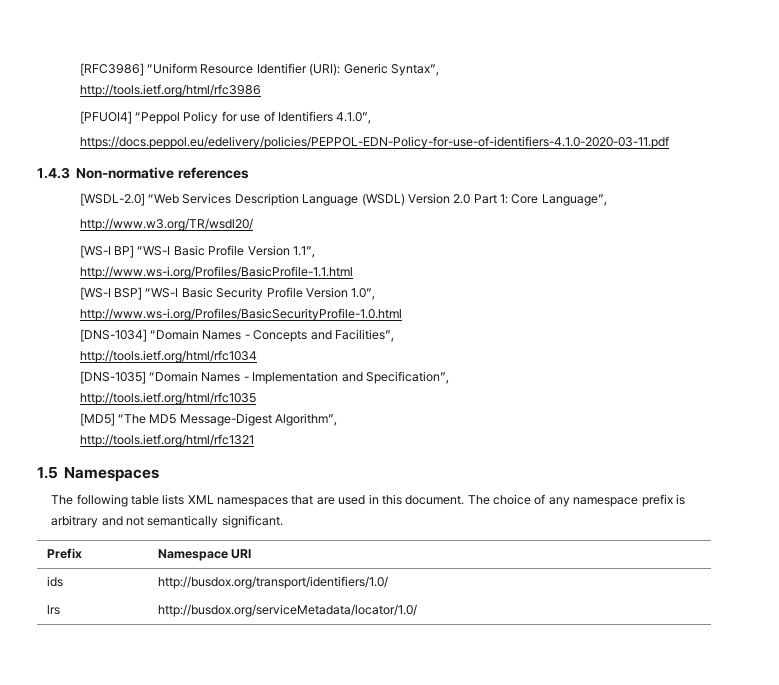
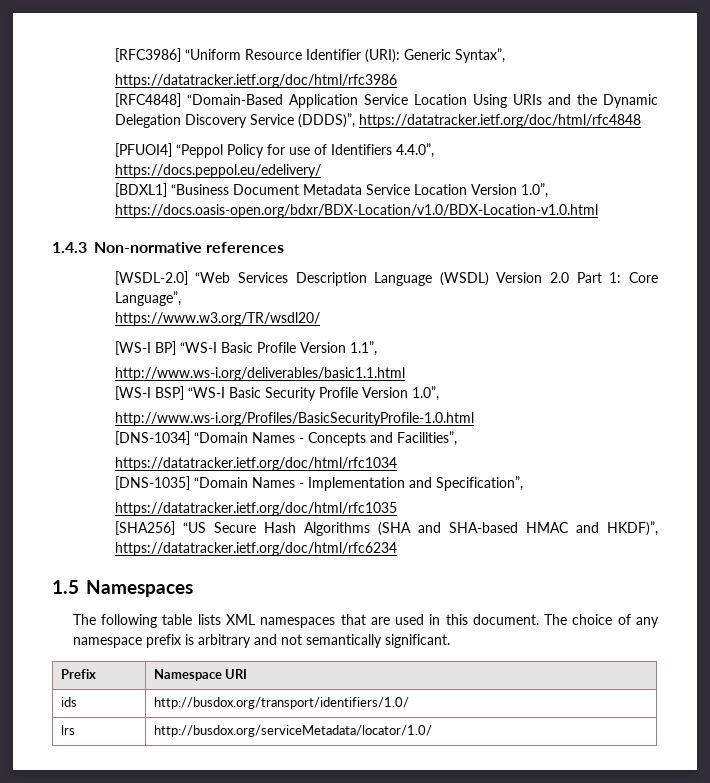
[79,84,261,97] http://tools.ietf.org/html/rfc3986 -> [114,74,397,88] [114,93,658,108] [114,113,641,128] https://datatracker.ietf.org/doc/html/rfc3986 // [RFC4848] “Domain-Based Application Service Location Using URIs and the Dynamic Delegation Discovery Service (DDDS)”, https://datatracker.ietf.org/doc/html/rfc4848
[336,112,372,124] [79,136,669,149] 4.1.0”, // https://docs.peppol.eu/edelivery/policies/PEPPOL-EDN-Policy-for-use-of-identifiers-4.1.0-2020-03-11.pdf -> [395,143,434,158] [114,164,321,178] [114,183,548,198] [114,204,598,218] 4.4.0”, // https://docs.peppol.eu/edelivery/ // [BDXL1] “Business Document Metadata Service Location Version 1.0”, https://docs.oasis-open.org/bdxr/BDX-Location/v1.0/BDX-Location-v1.0.html
[79,218,253,231] http://www.w3.org/TR/wsdl20/ -> [114,312,320,326] https://www.w3.org/TR/wsdl20/
[79,266,353,279] http://www.ws-i.org/Profiles/BasicProfile-1.1.html -> [114,367,405,381] http://www.ws-i.org/deliverables/basic1.1.html
[79,350,257,363] http://tools.ietf.org/html/rfc1034 -> [114,457,397,471] https://datatracker.ietf.org/doc/html/rfc1034
[79,392,256,405] [79,413,338,426] [79,434,254,447] http://tools.ietf.org/html/rfc1035 // [MD5] “The MD5 Message-Digest Algorithm”, // http://tools.ietf.org/html/rfc1321 -> [114,502,397,516] [114,521,658,536] [114,542,397,556] https://datatracker.ietf.org/doc/html/rfc1035 // [SHA256] “US Secure Hash Algorithms (SHA and SHA-based HMAC and HKDF)”, https://datatracker.ietf.org/doc/html/rfc6234

